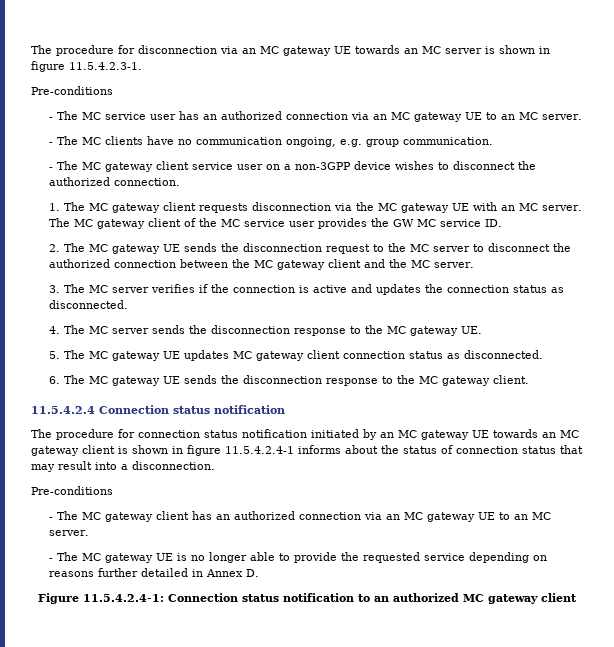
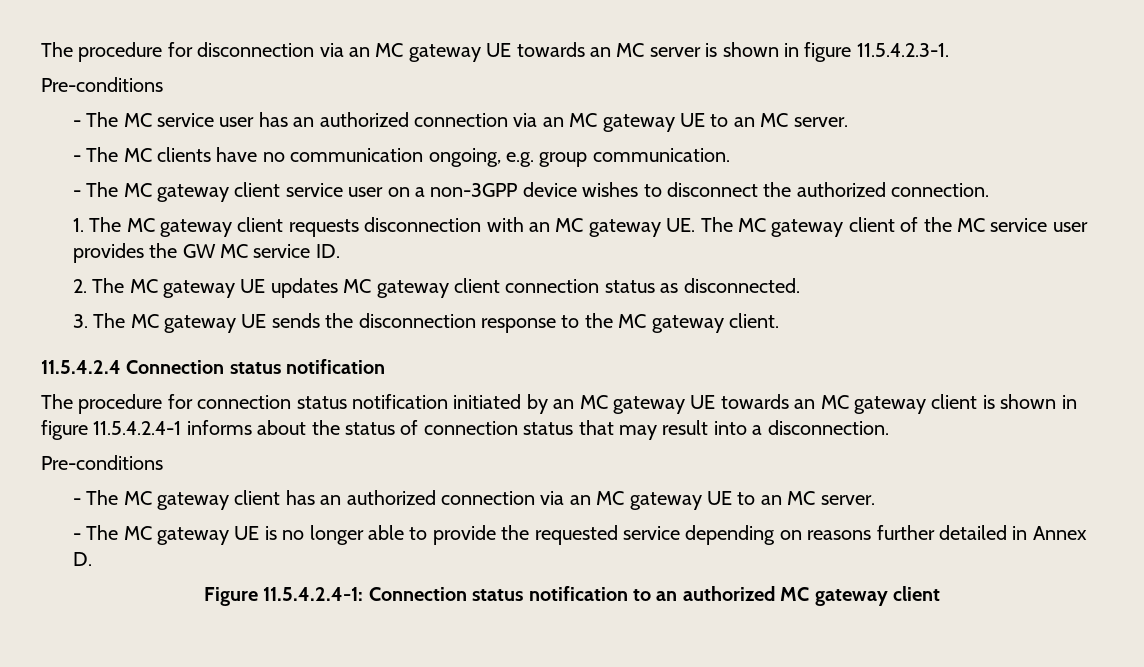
[333,202,469,213] via the MC gateway UE -> (482, 224) none
[541,205,582,211] server. -> [588,218,696,237] gateway UE.
[183,243,571,254] [48,259,474,270] [48,284,564,295] [48,300,128,309] [48,325,482,336] [48,350,180,361] sends the disconnection request to the MC server to disconnect the authorized connection between the MC gateway client and the MC server. // 3. The MC server verifies if the connection is active and updates the connection status as disconnected. // 4. The MC server sends the disconnection response to the MC gateway UE. // 5. The MC gateway UE -> (266, 286) none
[48,376,60,384] 6. -> [72,314,88,328] 3.

